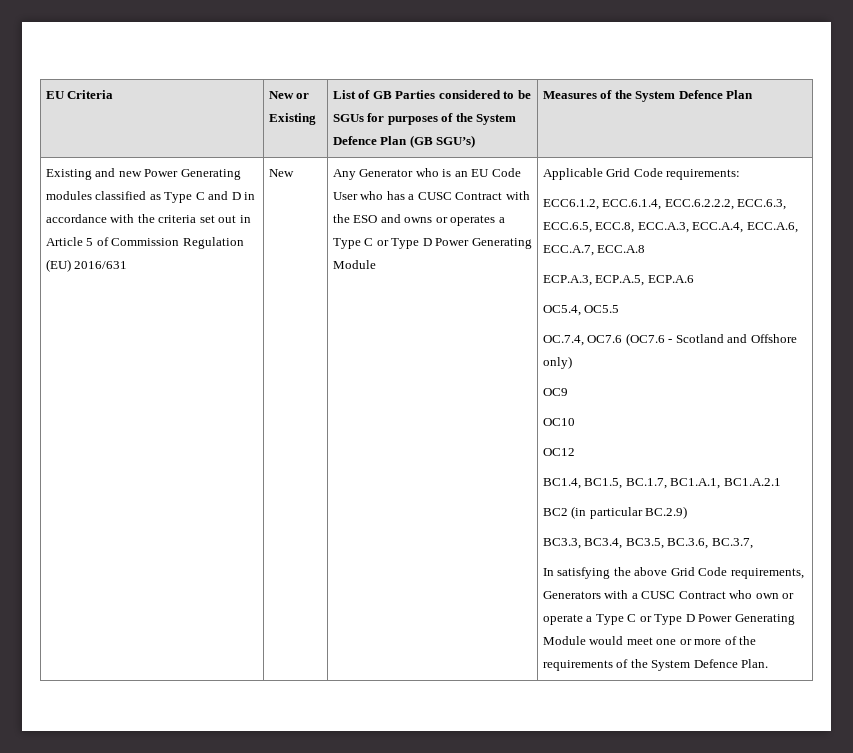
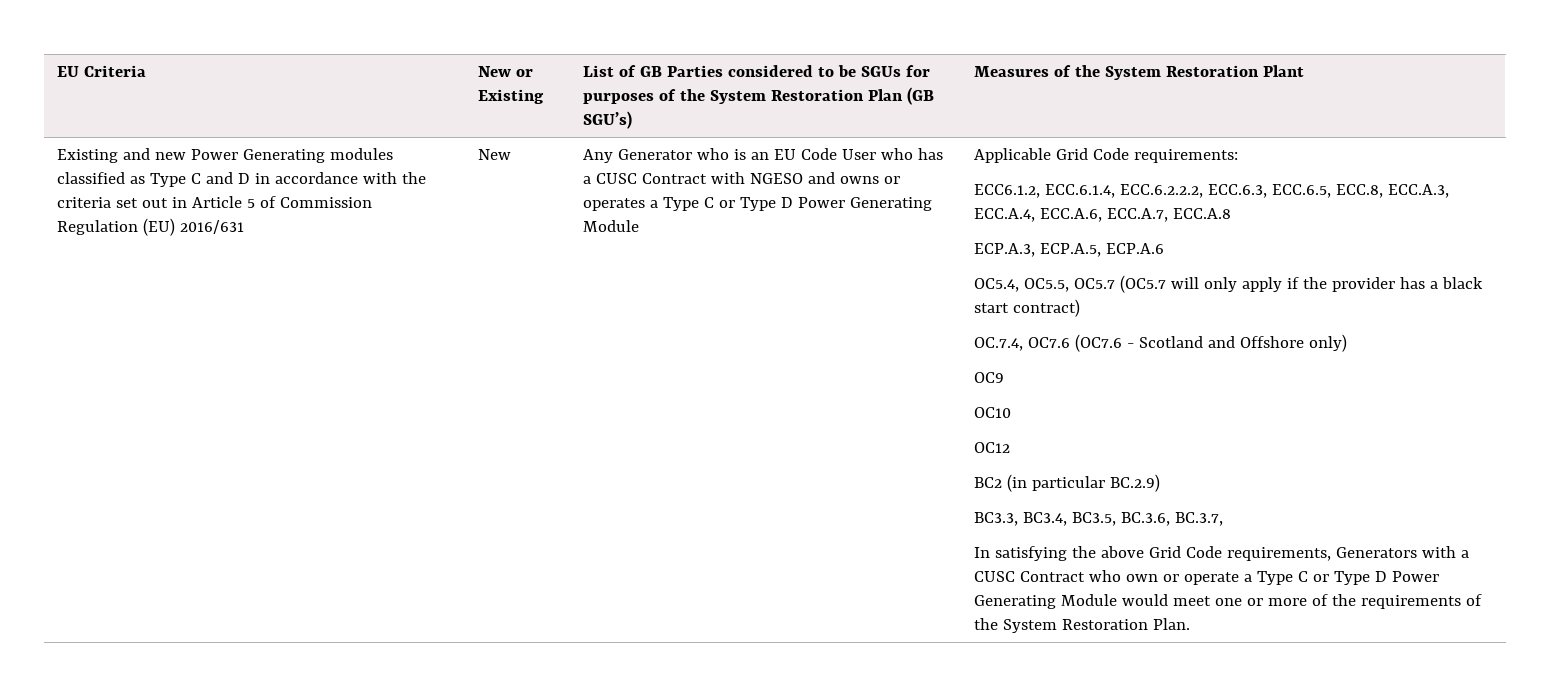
[332,136,377,145] Defence -> [771,89,865,101] Restoration
[678,90,754,99] Defence Plan -> [1166,65,1305,77] Restoration Plant
[332,214,378,223] the ESO -> [750,173,804,184] NGESO
[584,305,620,313] OC5.5 -> [1024,275,1484,293] [974,299,1081,317] OC5.5, OC5.7 (OC5.7 will only apply if the provider has a black start contract)
[542,478,781,489] // BC1.4, BC1.5, BC.1.7, BC1.A.1, BC1.A.2.1 -> (1011, 447) none
[693,659,738,668] Defence -> [1062,619,1149,630] Restoration

